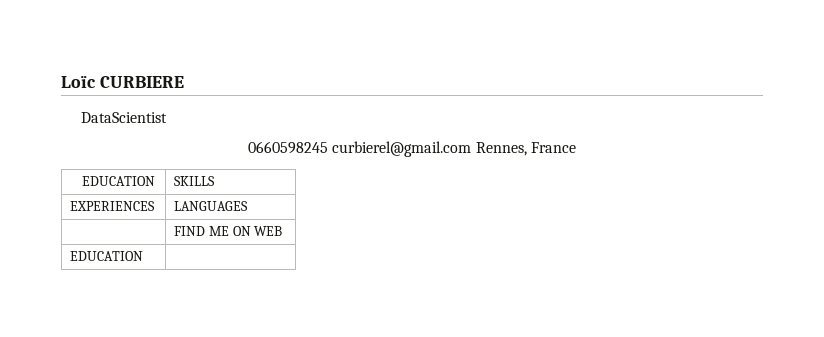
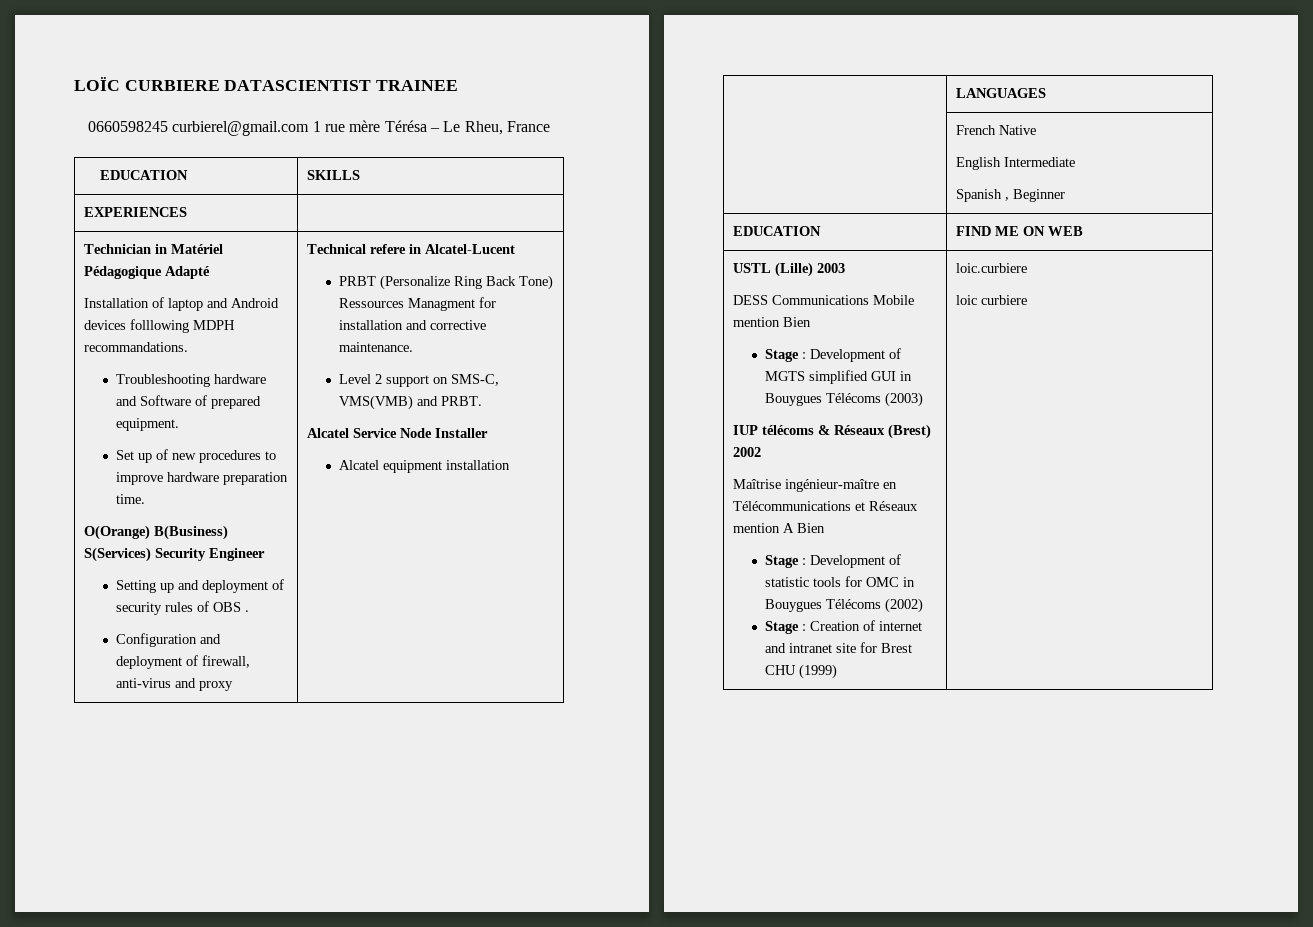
[61,76,96,88] Loïc -> [74,77,120,91] LOÏC
[81,112,168,123] // DataScientist -> [224,80,459,91] DATASCIENTIST TRAINEE
[475,142,576,156] [82,176,156,186] [173,176,215,186] [69,201,155,211] [173,201,248,211] [173,226,283,236] [69,251,143,261] Rennes, France // EDUCATION | SKILLS // EXPERIENCES | LANGUAGES // | FIND ME ON WEB // EDUCATION | -> [312,120,550,135] [100,170,189,180] [307,170,361,180] [84,207,188,217] [84,244,224,254] [84,266,211,279] [84,297,280,311] [84,319,236,333] [84,342,189,352] [116,374,267,387] [116,395,262,409] [116,418,180,431] [116,449,277,463] [116,472,289,485] [116,494,146,504] [84,525,229,540] [84,547,266,562] [116,579,285,593] [116,601,250,615] [116,633,222,647] [116,655,251,669] [116,678,234,691] [307,244,516,254] [339,275,554,290] [339,297,497,311] [339,320,487,330] [339,342,414,352] [339,374,500,387] [339,395,483,410] [307,428,489,438] [339,460,511,473] [956,88,1047,98] [956,125,1037,135] [956,157,1076,170] [956,189,1066,202] [733,226,822,236] [956,226,1084,236] [733,262,846,277] [733,295,915,305] [733,317,812,327] [765,348,902,362] [765,370,913,384] [765,392,924,407] [733,424,932,439] [733,447,762,457] [733,479,898,492] [733,501,919,511] [733,523,826,533] [765,554,902,568] [765,576,916,587] [765,598,924,613] [765,620,923,634] [765,642,913,653] [765,664,838,679] [956,263,1028,273] [956,295,1028,305] 1 rue mère Térésa – Le Rheu, France // EDUCATION | SKILLS // EXPERIENCES | // Technician in Matériel Pédagogique Adapté // Installation of laptop and Android devices folllowing MDPH recommandations. // Troubleshooting hardware and Software of prepared equipment. // Set up of new procedures to improve hardware preparation time. // O(Orange) B(Business) S(Services) Security Engineer // Setting up and deployment of security rules of OBS . // Configuration and deployment of firewall, anti-virus and proxy | Technical refere in Alcatel-Lucent // PRBT (Personalize Ring Back Tone) Ressources Managment for installation and corrective maintenance. // Level 2 support on SMS-C, VMS(VMB) and PRBT. // Alcatel Service Node Installer // Alcatel equipment installation // | LANGUAGES // | French Native // English Intermediate // Spanish , Beginner // EDUCATION | FIND ME ON WEB // USTL (Lille) 2003 // DESS Communications Mobile mention Bien // Stage : Development of MGTS simplified GUI in Bouygues Télécoms (2003) // IUP télécoms & Réseaux (Brest) 2002 // Maîtrise ingénieur-maître en Télécommunications et Réseaux mention A Bien // Stage : Development of statistic tools for OMC in Bouygues Télécoms (2002) // Stage : Creation of internet and intranet site for Brest CHU (1999) | loic.curbiere // loic curbiere

